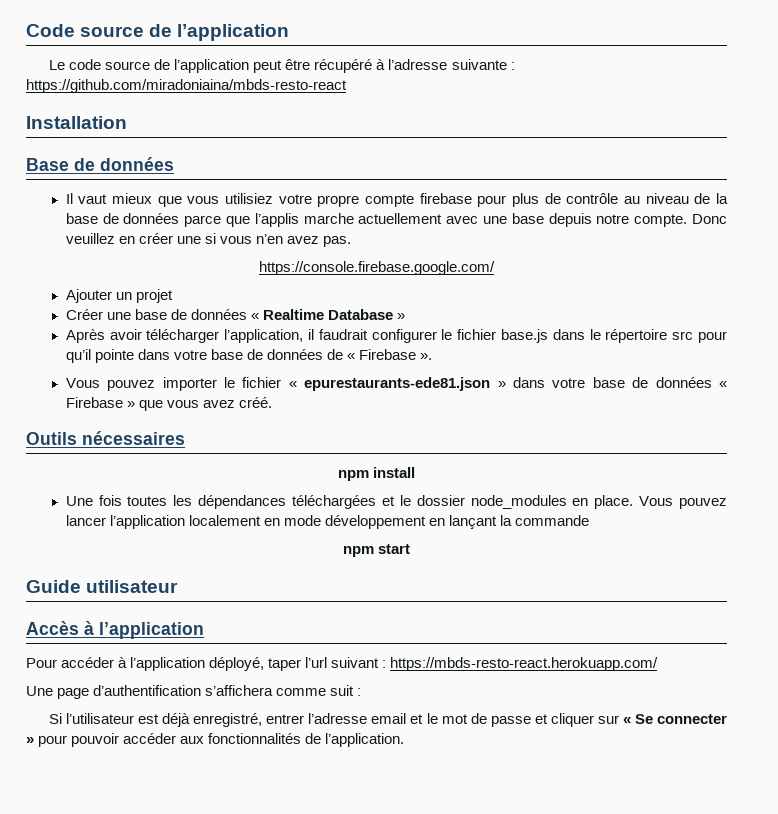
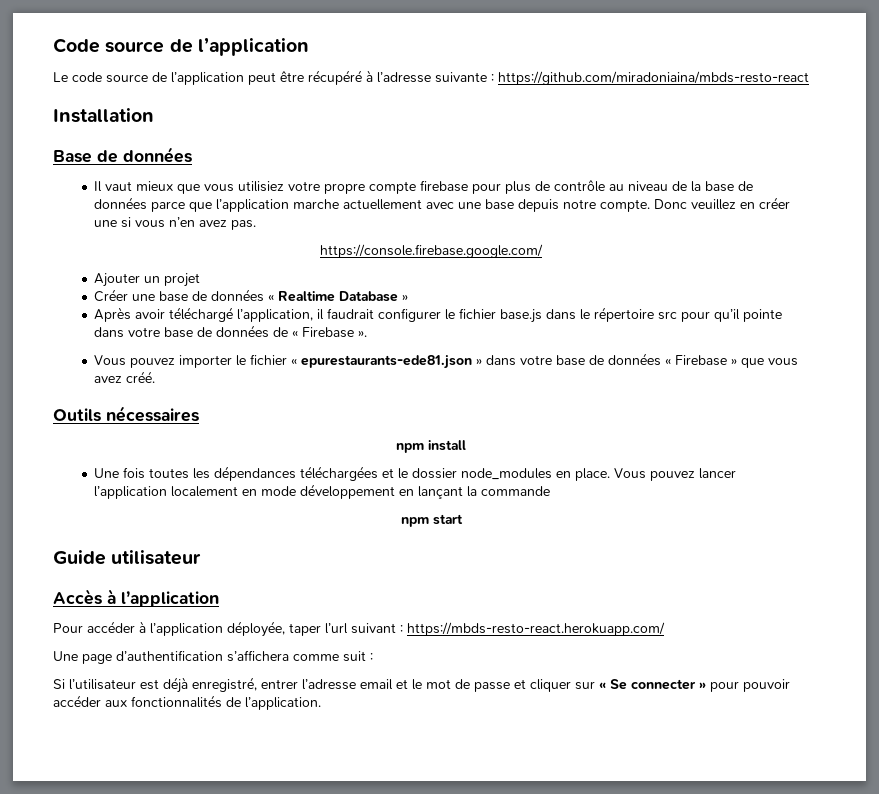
[254,213,299,227] l’applis -> [216,199,290,212] l’application
[146,329,220,343] télécharger -> [169,307,234,322] téléchargé
[209,657,265,671] déployé, -> [227,621,285,637] déployée,

